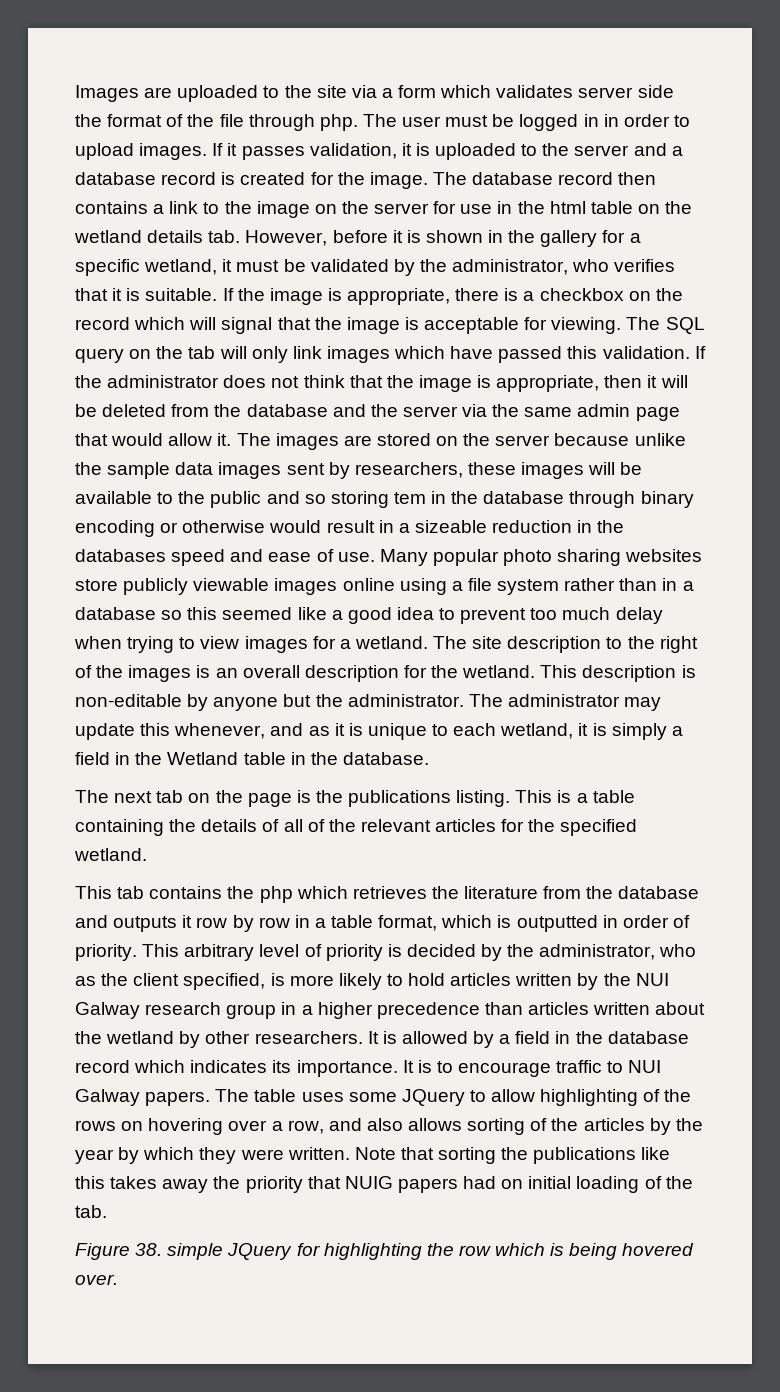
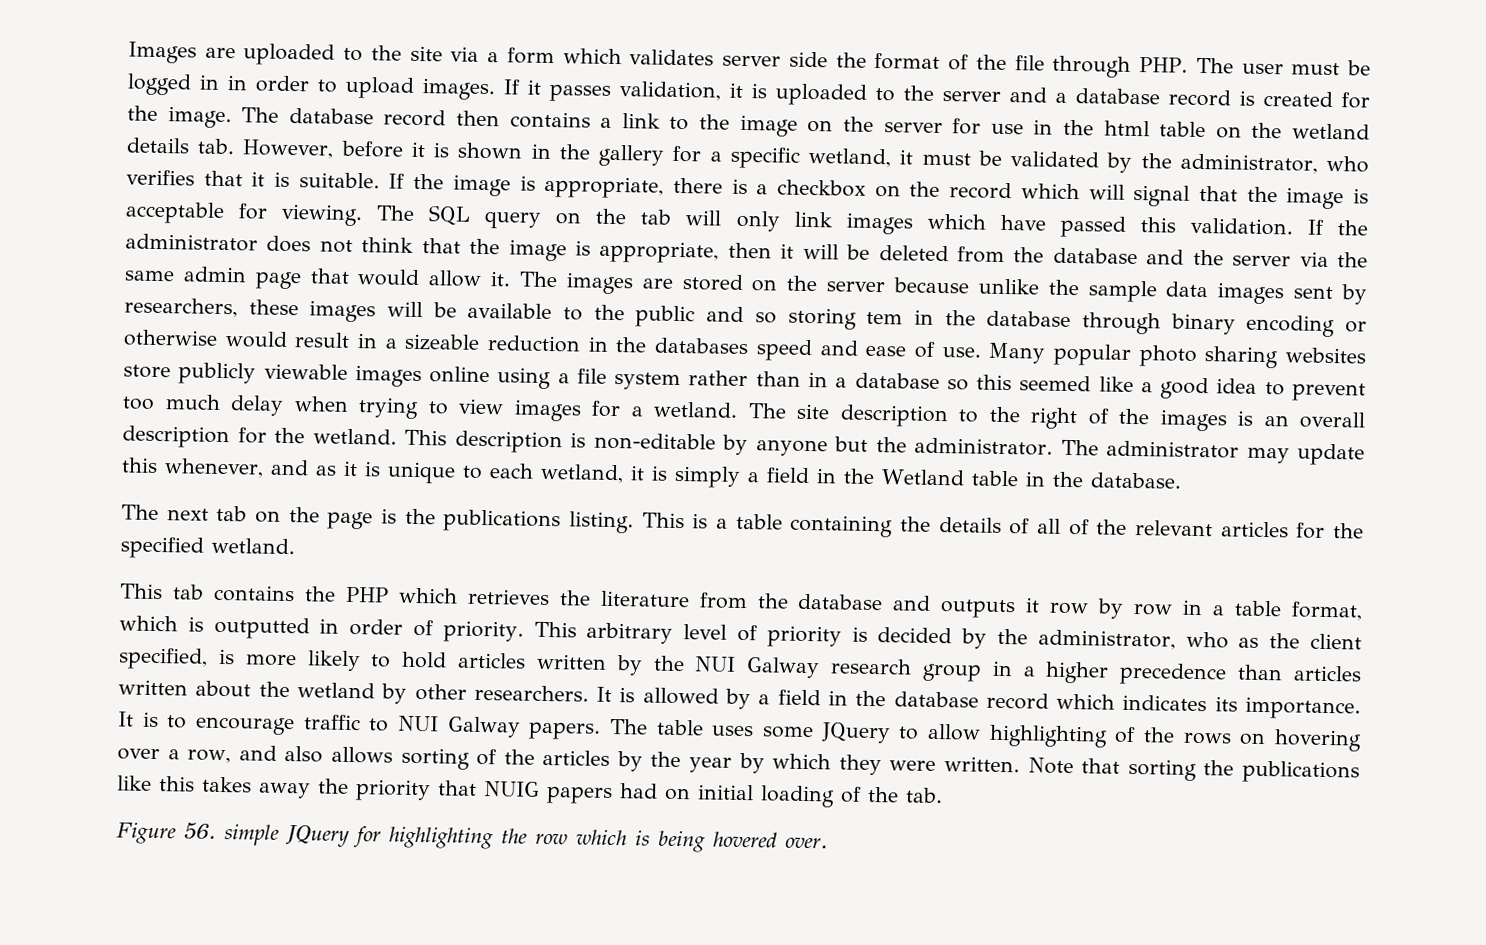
[319,114,358,131] php. -> [1139,57,1189,73] PHP.
[259,886,293,903] php -> [344,586,389,603] PHP
[135,1243,163,1256] 38. -> [184,822,216,840] 56.

